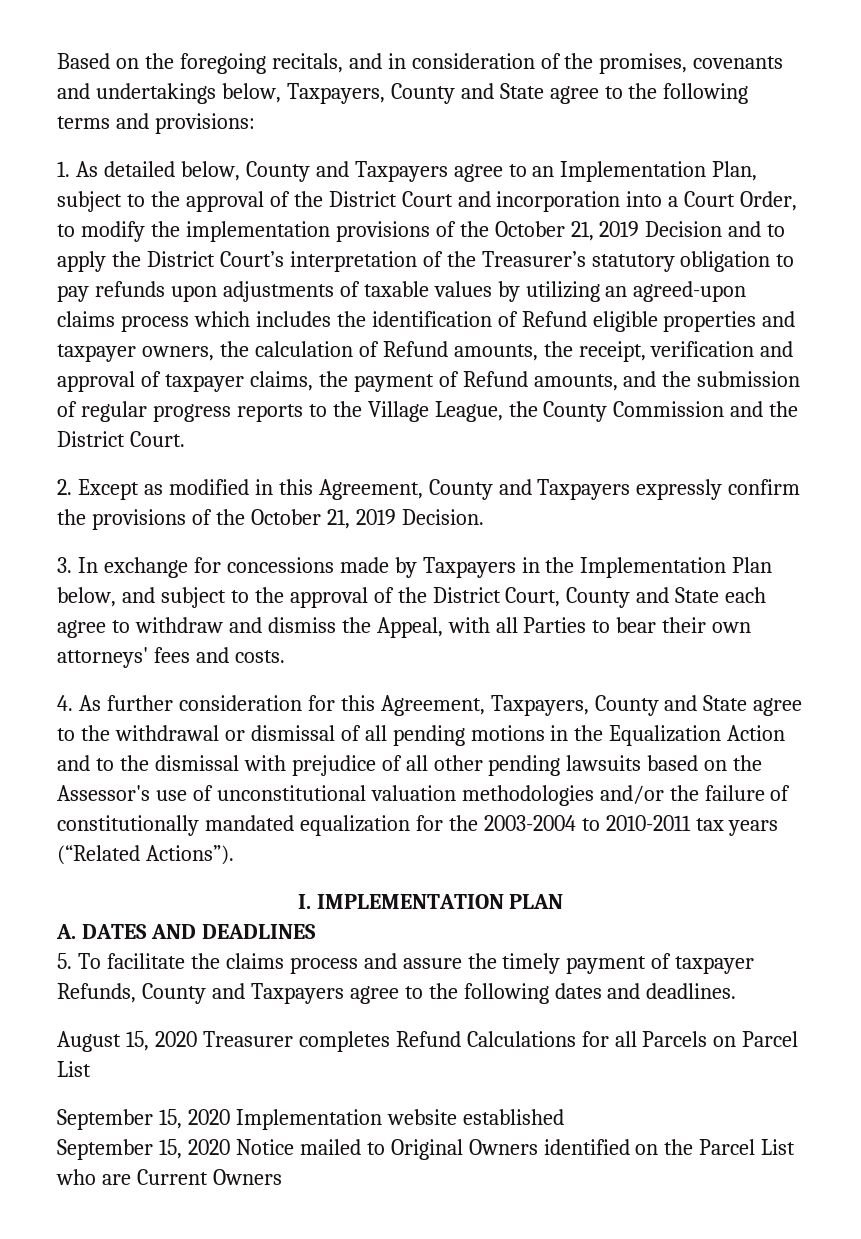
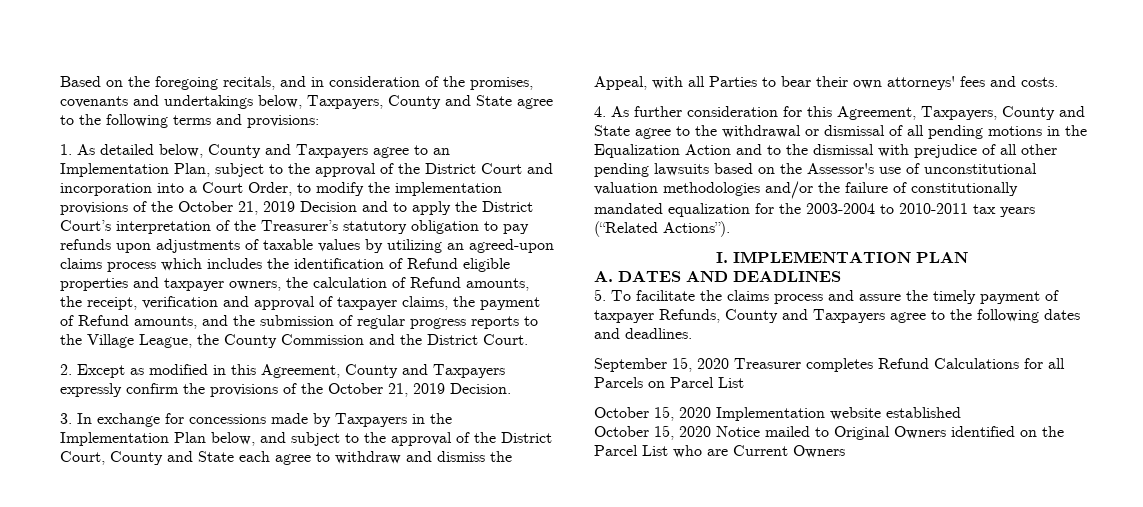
[57,1031,121,1052] August -> [594,358,667,372] September
[57,1109,153,1130] September -> [594,407,649,418] October
[57,1139,153,1160] September -> [594,426,649,437] October

